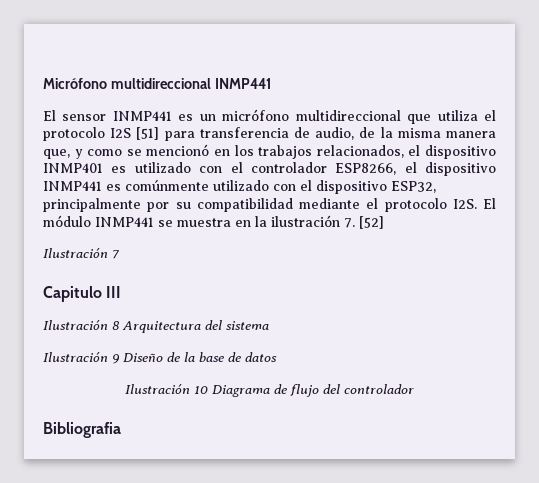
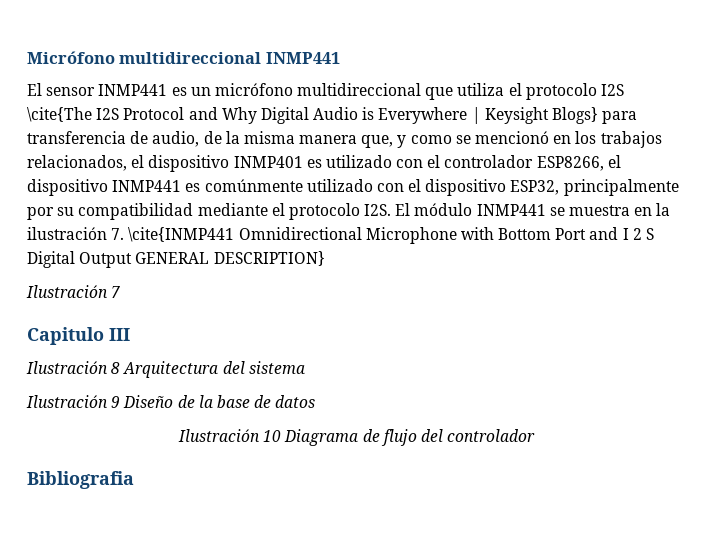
[136,127,160,140] [51] -> [27,107,599,124] \cite{The I2S Protocol and Why Digital Audio is Everywhere | Keysight Blogs}
[359,216,384,229] [52] -> [128,227,655,244] [27,251,325,268] \cite{INMP441 Omnidirectional Microphone with Bottom Port and I 2 S Digital Output GENERAL DESCRIPTION}

